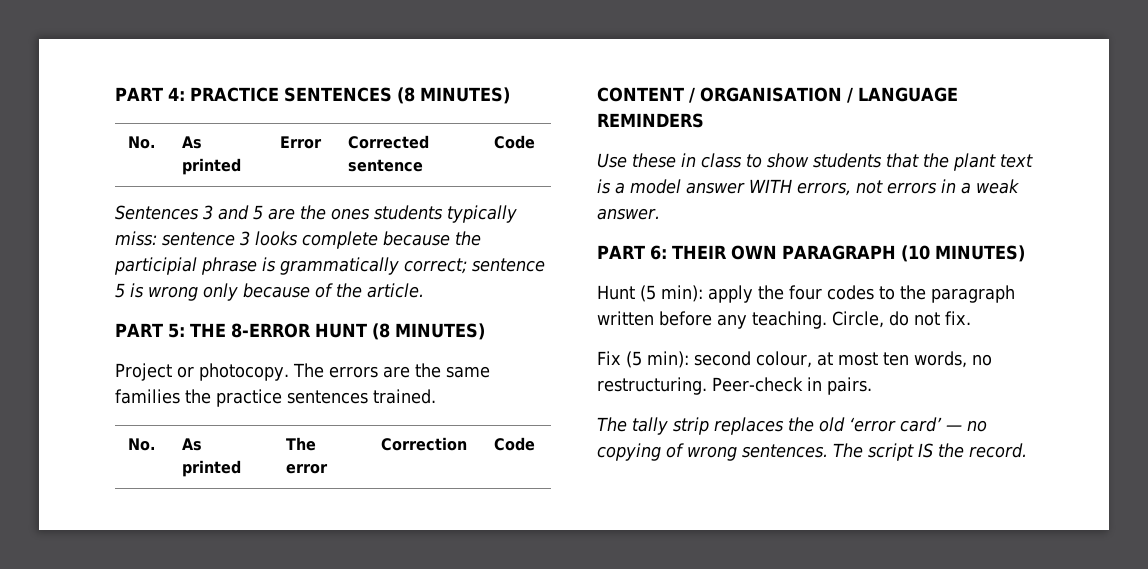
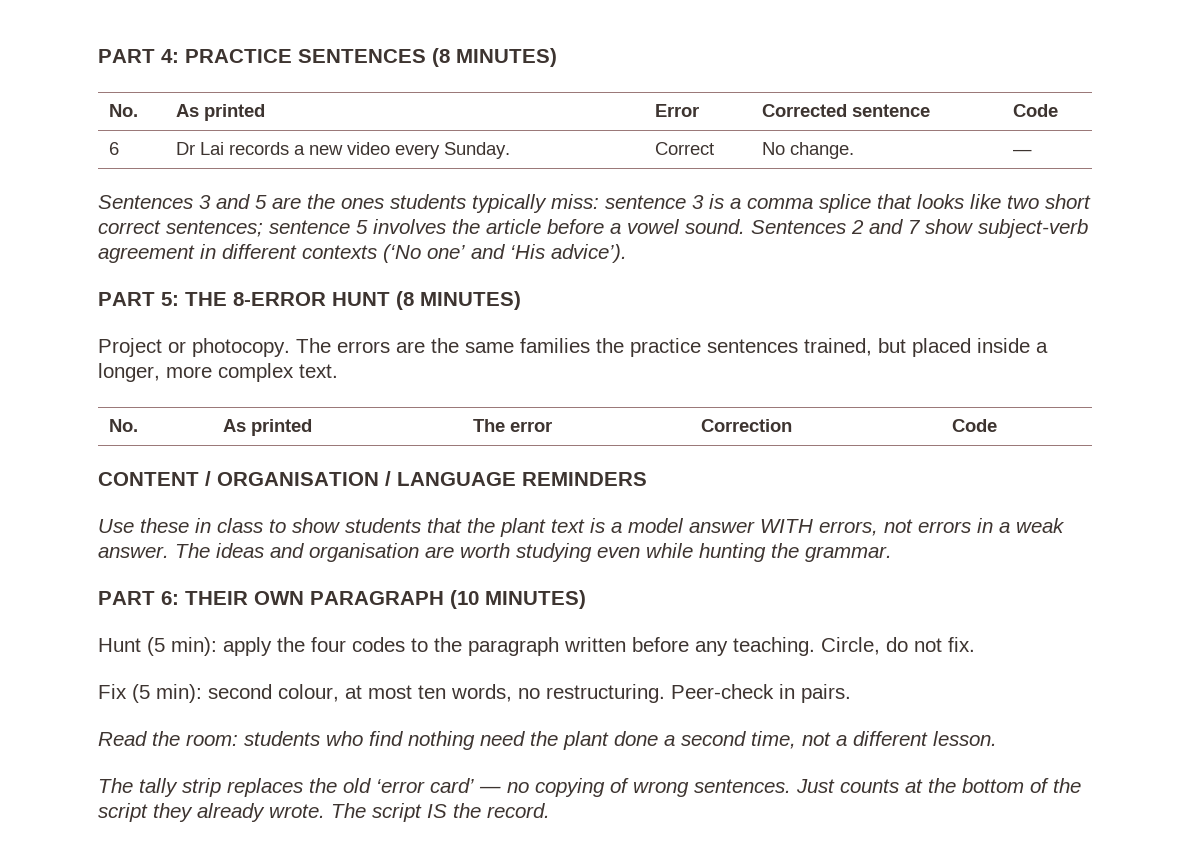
(536, 142) none -> [109,142,120,155] [176,142,511,159] [655,142,715,155] [762,142,855,159] [1013,149,1033,155] // 6 | Dr Lai records a new video every Sunday. | Correct | No change. | —
[255,231,481,249] [114,257,545,275] [115,283,424,301] looks complete because the participial phrase is grammatically correct; sentence 5 is wrong only because of the article. -> [709,194,1091,213] [98,219,1088,238] [98,244,627,263] is a comma splice that looks like two short correct sentences; sentence 5 involves the article before a vowel sound. Sentences 2 and 7 show subject-verb agreement in different contexts (‘No one’ and ‘His advice’).
[373,389,436,404] trained. -> [804,338,1048,357] [98,363,338,382] trained, but placed inside a longer, more complex text.
(660, 214) none -> [175,543,892,562] The ideas and organisation are worth studying even while hunting the grammar.
(872, 386) none -> [98,731,997,750] // Read the room: students who find nothing need the plant done a second time, not a different lesson.
(828, 451) none -> [796,778,1081,793] [98,803,325,822] Just counts at the bottom of the script they already wrote.

